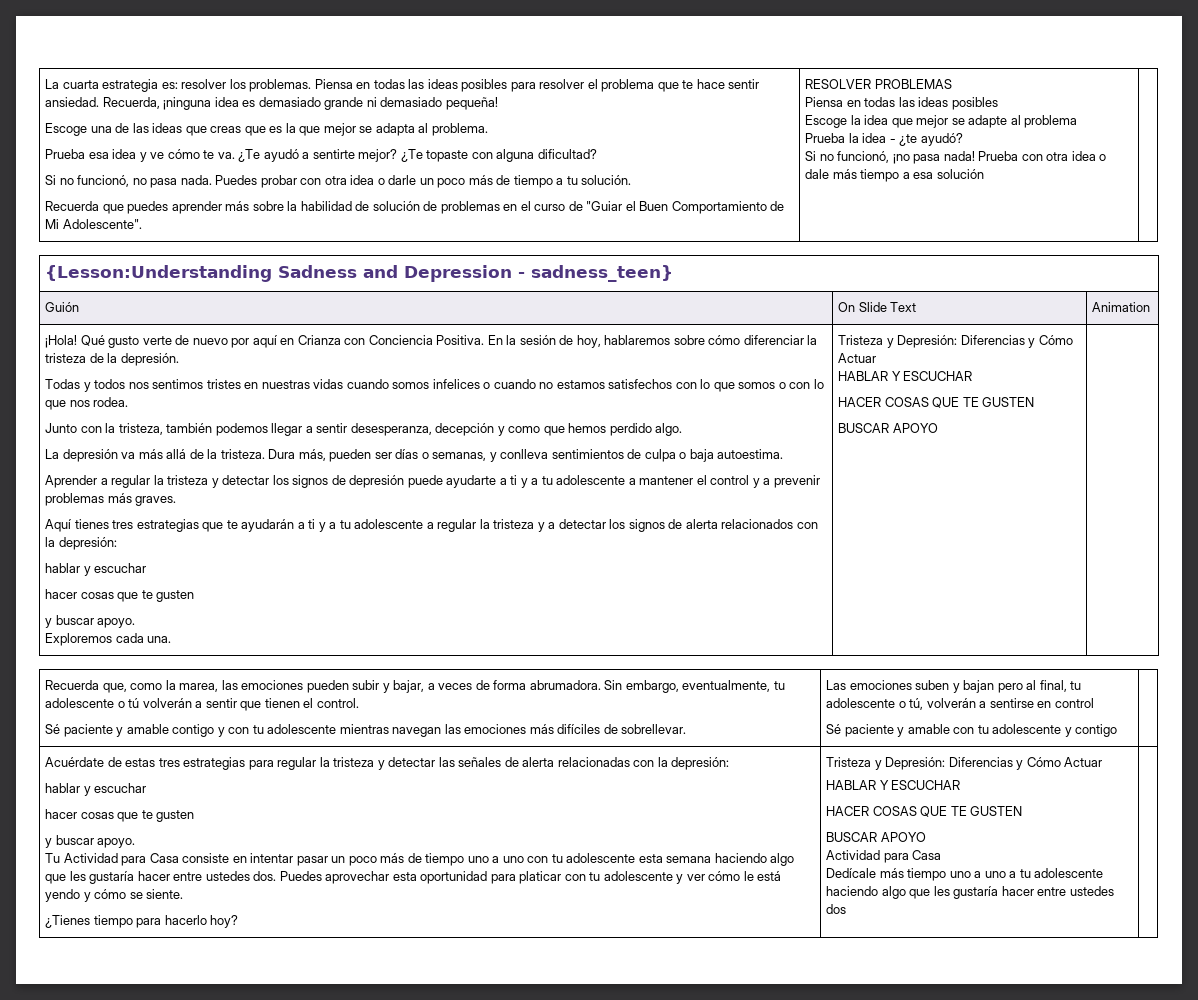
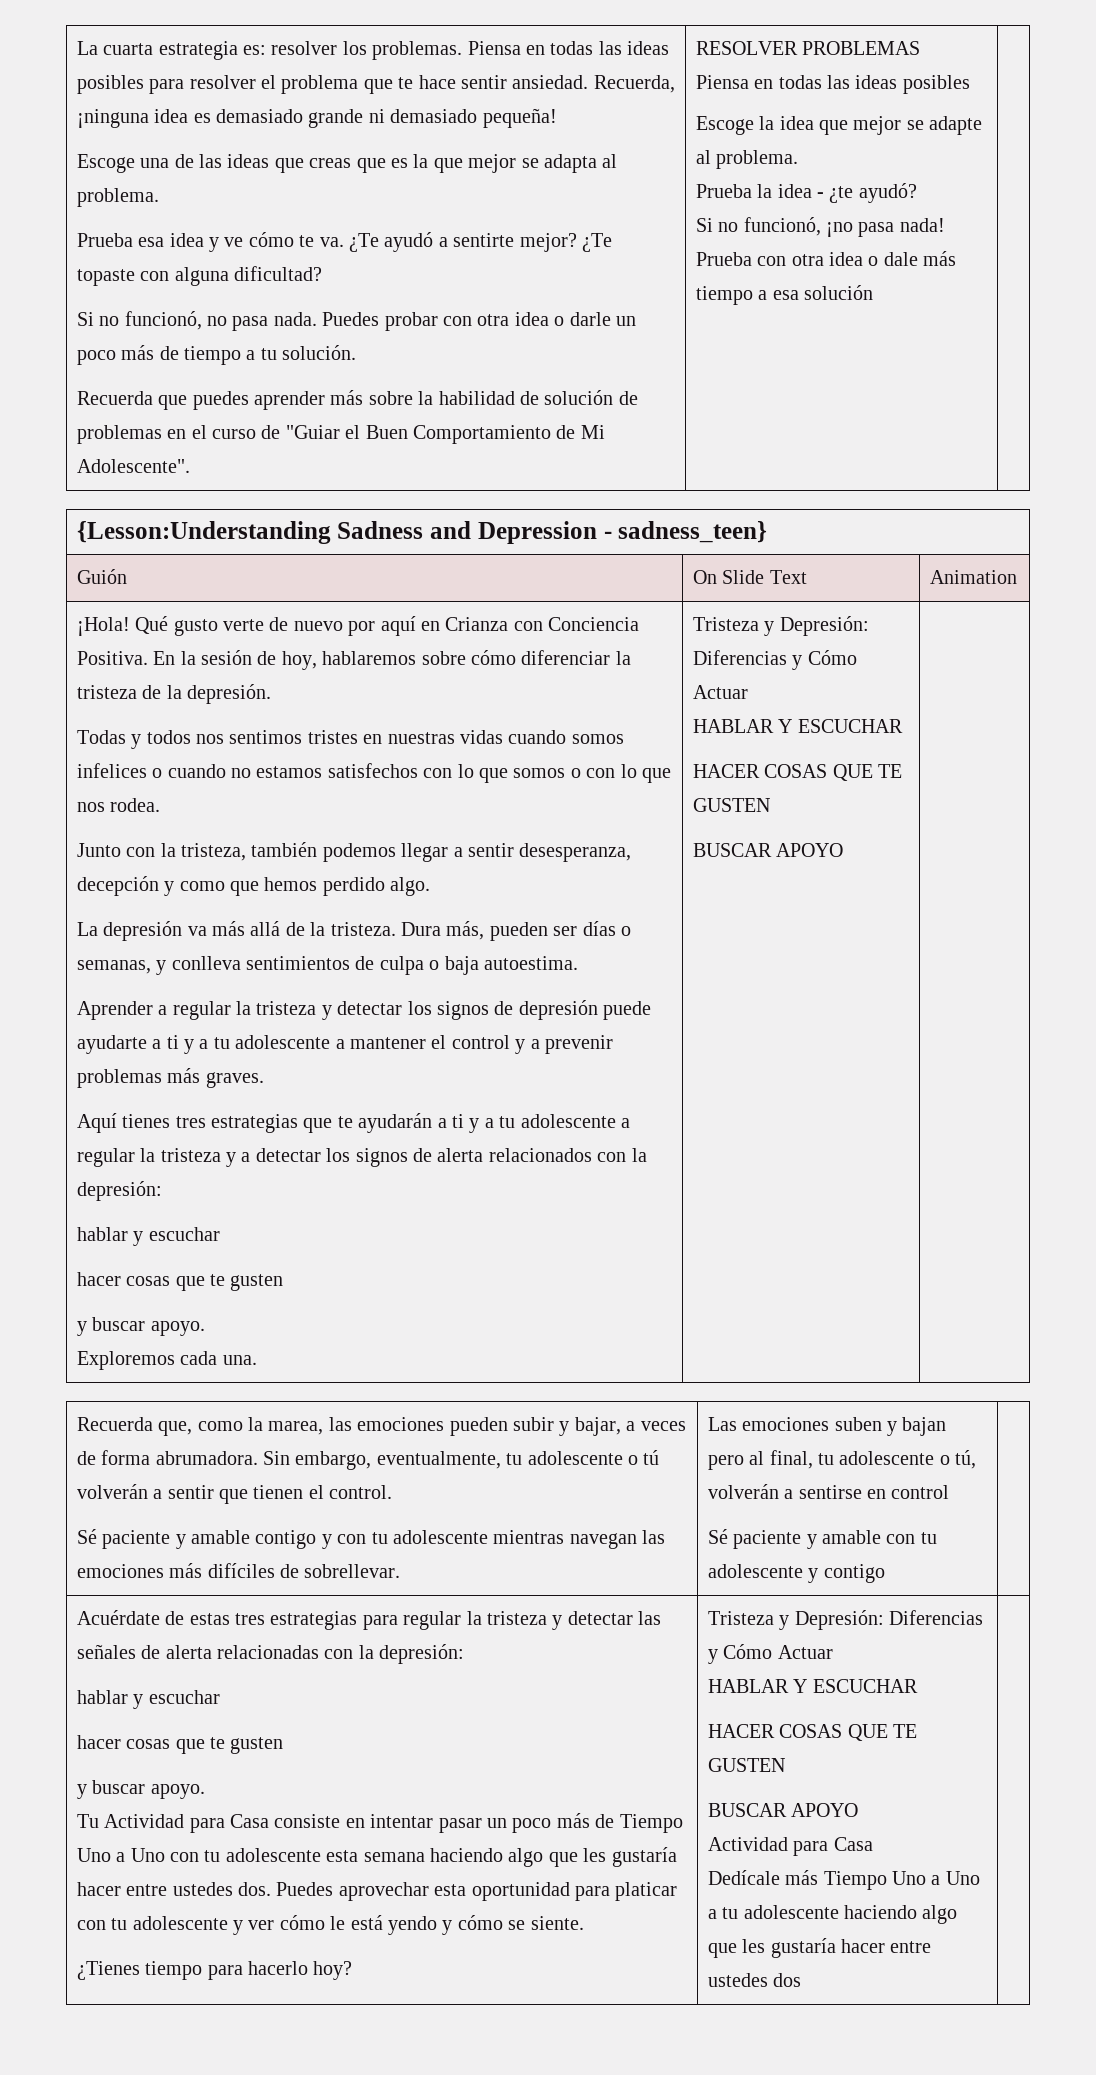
[1024,115,1078,128] problema -> [716,150,799,169] problema.
[425,853,524,866] tiempo uno a uno -> [619,1814,683,1833] [76,1848,165,1862] Tiempo Uno a Uno
[907,868,1006,881] tiempo uno a uno -> [823,1871,980,1890] Tiempo Uno a Uno

